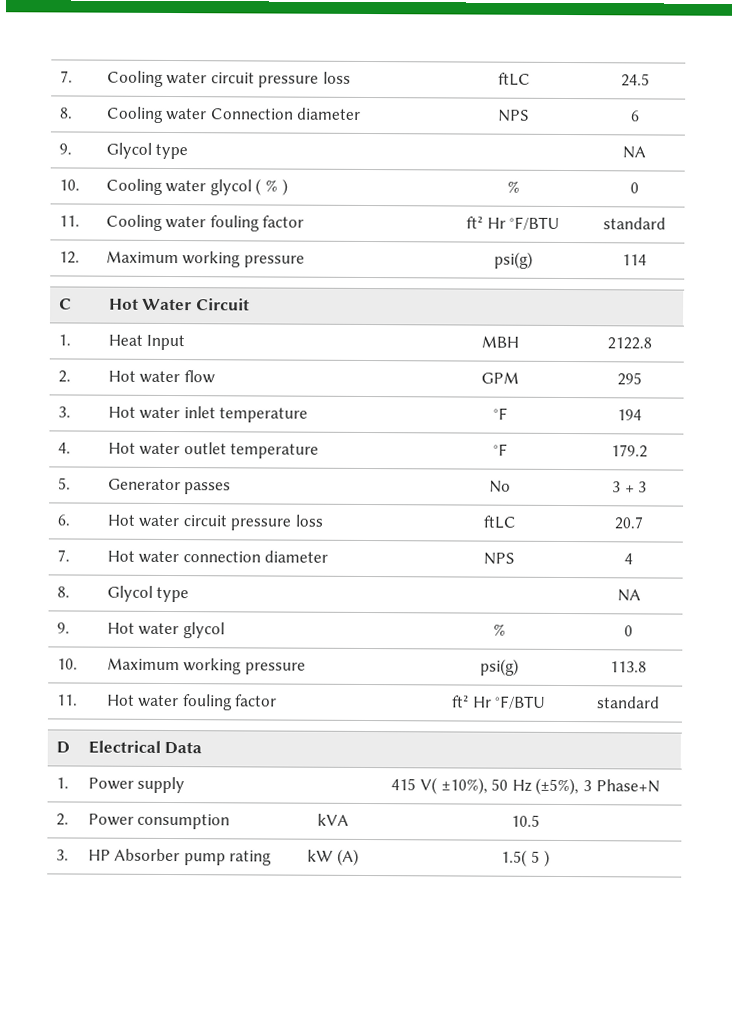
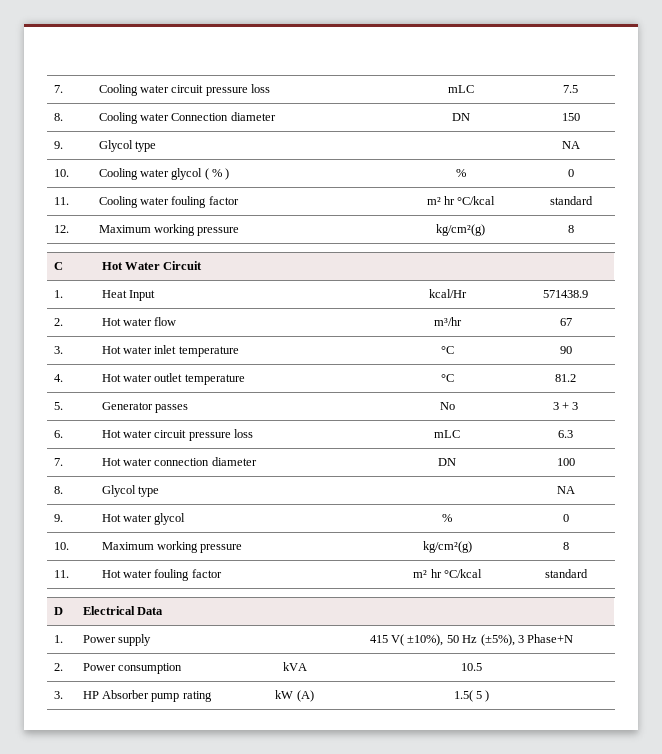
[497,72,531,86] [620,73,650,87] ftLC | 24.5 -> [447,85,474,93] [563,85,578,93] mLC | 7.5
[497,109,530,122] [629,110,640,122] NPS | 6 -> [451,113,470,121] [561,113,580,121] DN | 150
[465,216,561,230] ft² Hr °F/BTU -> [426,196,496,205] m² hr °C/kcal
[493,251,533,269] [621,254,647,266] psi(g) | 114 -> [436,224,485,236] [567,225,574,233] kg/cm²(g) | 8
[481,335,519,348] [607,337,652,350] MBH | 2122.8 -> [428,289,467,298] [543,290,588,298] kcal/Hr | 571438.9
[481,371,519,384] [617,372,642,386] GPM | 295 -> [433,317,462,326] [559,318,572,326] m³/hr | 67
[492,407,508,420] [617,409,642,421] °F | 194 -> [440,346,454,354] [559,346,572,354] °C | 90
[492,443,508,456] [611,444,648,458] °F | 179.2 -> [440,374,454,382] [555,374,576,382] °C | 81.2
[482,515,517,529] [614,516,643,530] ftLC | 20.7 -> [434,430,460,438] [558,430,573,438] mLC | 6.3
[483,552,515,565] [624,553,633,565] NPS | 4 -> [438,458,456,466] [556,458,575,466] DN | 100
[479,658,519,676] [610,661,647,673] psi(g) | 113.8 -> [422,541,472,553] [562,542,569,550] kg/cm²(g) | 8
[451,695,547,709] ft² Hr °F/BTU -> [413,569,482,578] m² hr °C/kcal

